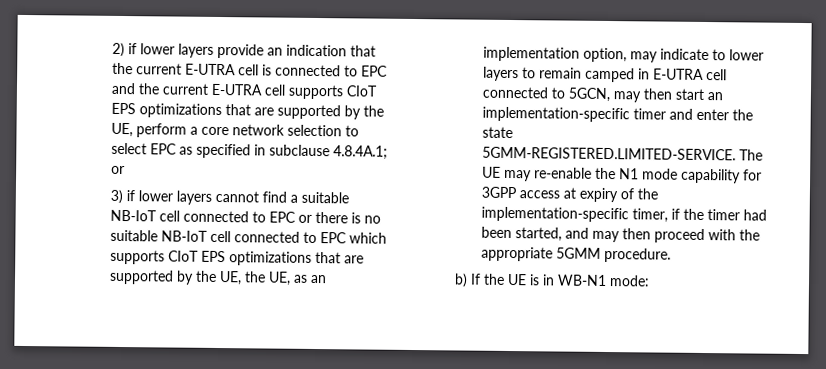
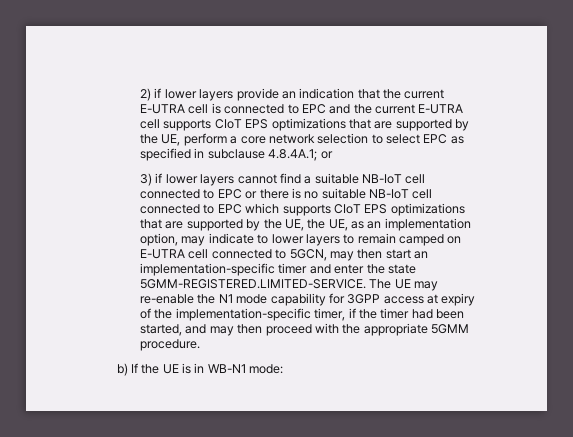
[638,68,651,80] in -> [447,236,462,244] on

